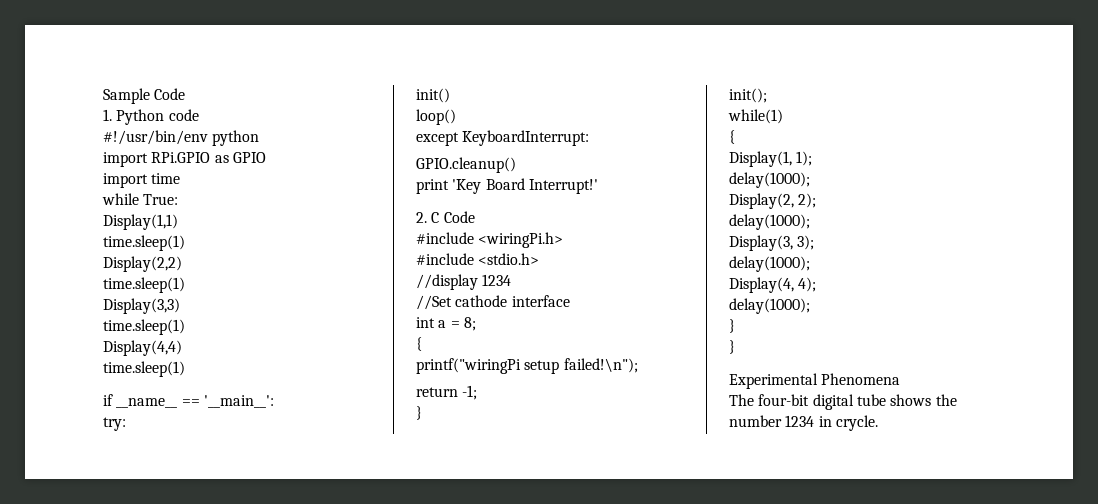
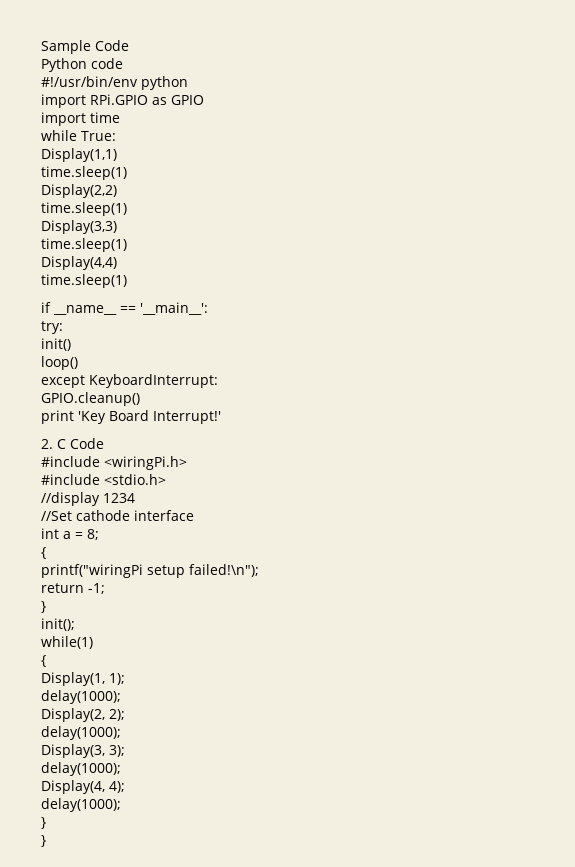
[103,109,112,121] 1. -> (129, 45) none
[729,373,901,389] [729,394,957,410] [729,415,878,431] // Experimental Phenomena // The four-bit digital tube shows the number 1234 in crycle. -> (46, 841) none

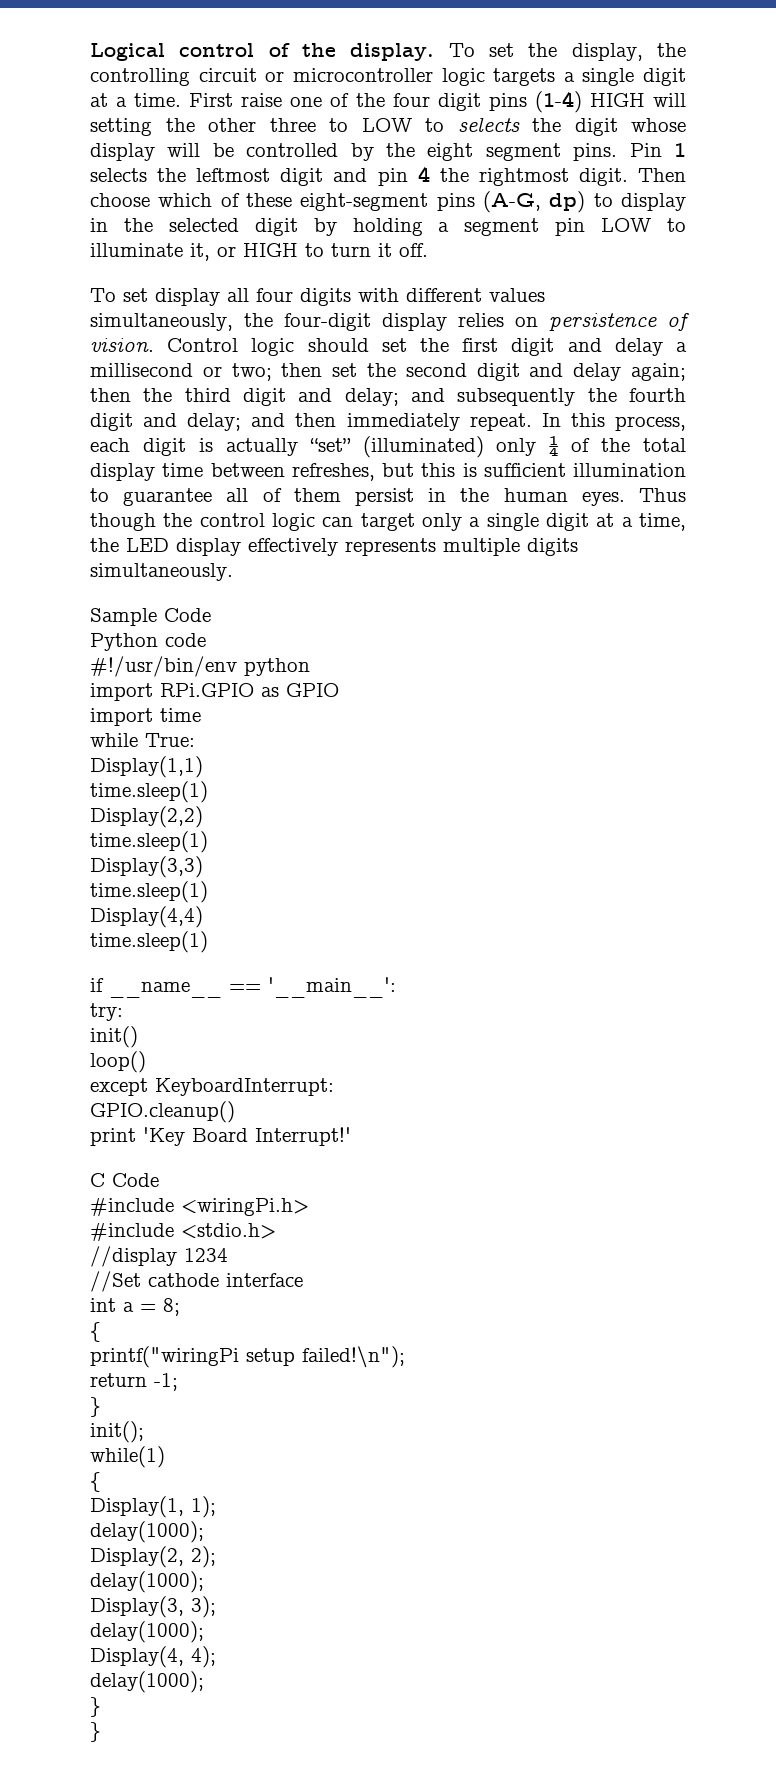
(41, 47) none -> [90,43,686,61] [90,68,686,86] [90,91,687,113] [90,117,686,136] [90,143,686,161] [90,166,687,186] [90,191,686,213] [90,218,686,236] [90,243,428,261] [90,288,545,306] [90,313,689,331] [90,338,687,356] [90,363,686,381] [90,388,686,406] [90,413,686,431] [90,436,686,458] [90,463,686,481] [90,488,686,506] [90,513,686,531] [90,538,578,556] [90,563,233,581] Logical control of the display. To set the display, the controlling circuit or microcontroller logic targets a single digit at a time. First raise one of the four digit pins (1-4) HIGH will setting the other three to LOW to selects the digit whose display will be controlled by the eight segment pins. Pin 1 selects the leftmost digit and pin 4 the rightmost digit. Then choose which of these eight-segment pins (A-G, dp) to display in the selected digit by holding a segment pin LOW to illuminate it, or HIGH to turn it off. // To set display all four digits with different values simultaneously, the four-digit display relies on persistence of vision. Control logic should set the first digit and delay a millisecond or two; then set the second digit and delay again; then the third digit and delay; and subsequently the fourth digit and delay; and then immediately repeat. In this process, each digit is actually “set” (illuminated) only ¼ of the total display time between refreshes, but this is sufficient illumination to guarantee all of them persist in the human eyes. Thus though the control logic can target only a single digit at a time, the LED display effectively represents multiple digits simultaneously. //
[41,439,53,449] 2. -> (351, 1136) none

